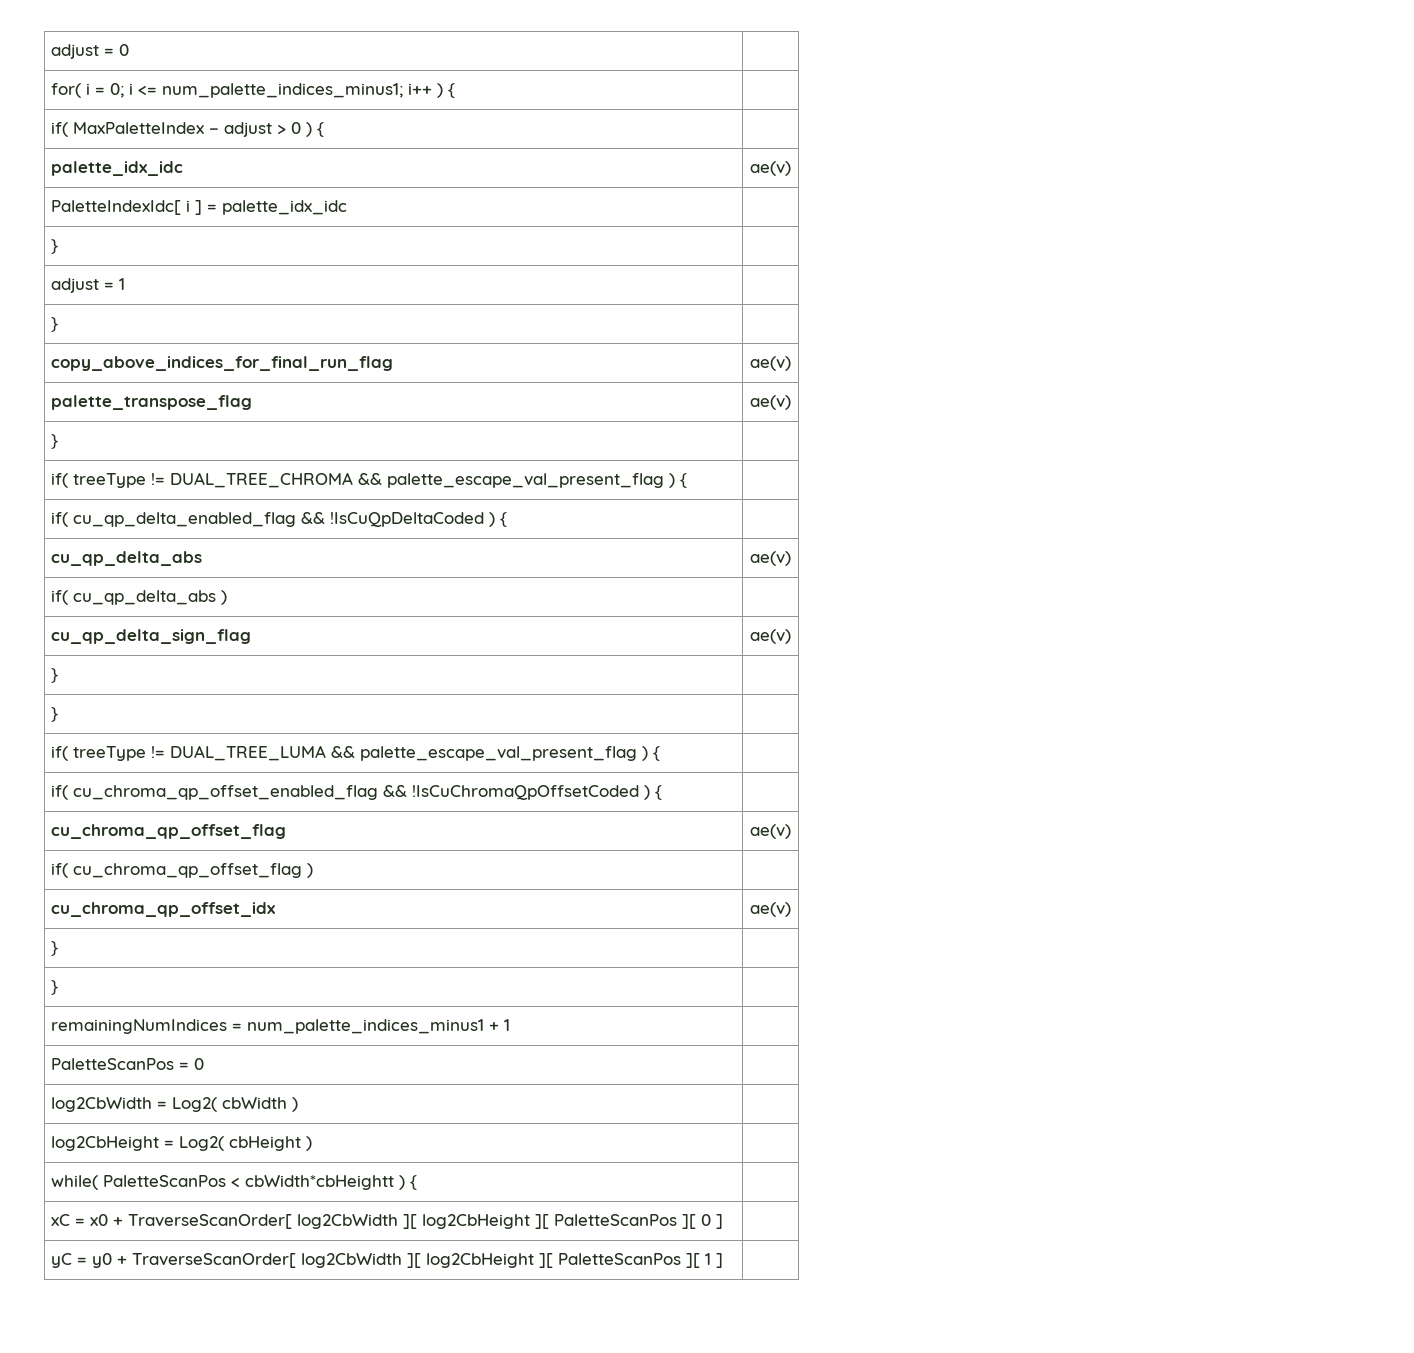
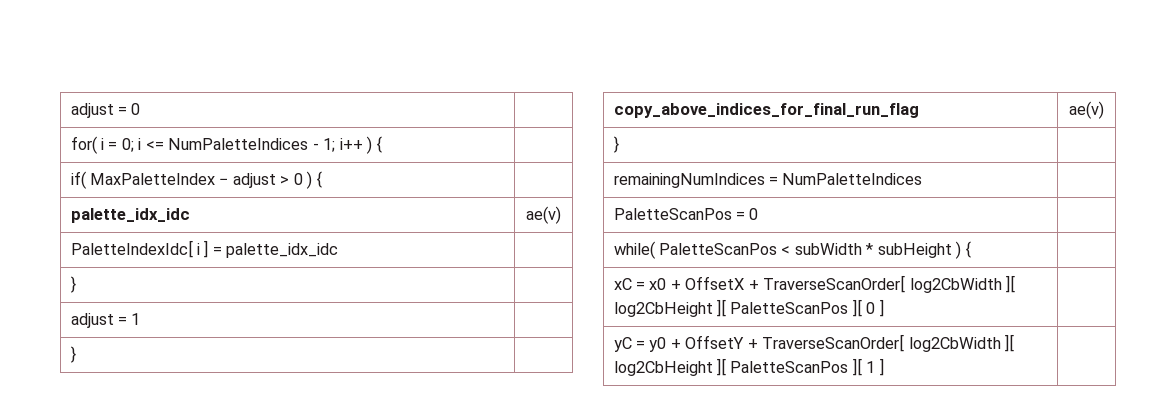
[161,83,403,98] num_palette_indices_minus1; -> [168,138,336,152] NumPaletteIndices - 1;
[50,395,252,410] [750,395,791,410] [50,434,58,449] [50,472,687,488] [50,512,507,527] [50,551,202,566] [750,551,791,566] [50,590,227,605] [50,629,251,644] [750,629,791,644] [50,668,58,683] [50,707,58,722] [50,745,660,761] [50,785,662,800] [50,824,286,839] [750,824,791,839] [50,863,313,878] [50,902,276,917] [750,902,791,917] [50,941,58,956] // palette_transpose_flag | ae(v) // } | // if( treeType != DUAL_TREE_CHROMA && palette_escape_val_present_flag ) { | // if( cu_qp_delta_enabled_flag && !IsCuQpDeltaCoded ) { | // cu_qp_delta_abs | ae(v) // if( cu_qp_delta_abs ) | // cu_qp_delta_sign_flag | ae(v) // } | // } | // if( treeType != DUAL_TREE_LUMA && palette_escape_val_present_flag ) { | // if( cu_chroma_qp_offset_enabled_flag && !IsCuChromaQpOffsetCoded ) { | // cu_chroma_qp_offset_flag | ae(v) // if( cu_chroma_qp_offset_flag ) | // cu_chroma_qp_offset_idx | ae(v) // } | -> (1104, 110) none
[246,1019,510,1034] num_palette_indices_minus1 + 1 -> [782,173,923,185] NumPaletteIndices
[50,1097,298,1112] [50,1136,312,1151] // log2CbWidth = Log2( cbWidth ) | // log2CbHeight = Log2( cbHeight ) | -> (759, 214) none
[244,1175,394,1190] cbWidth*cbHeightt -> [794,243,952,258] subWidth * subHeight
(123, 1221) none -> [685,276,759,290] OffsetX +
(127, 1260) none -> [685,335,758,349] OffsetY +

